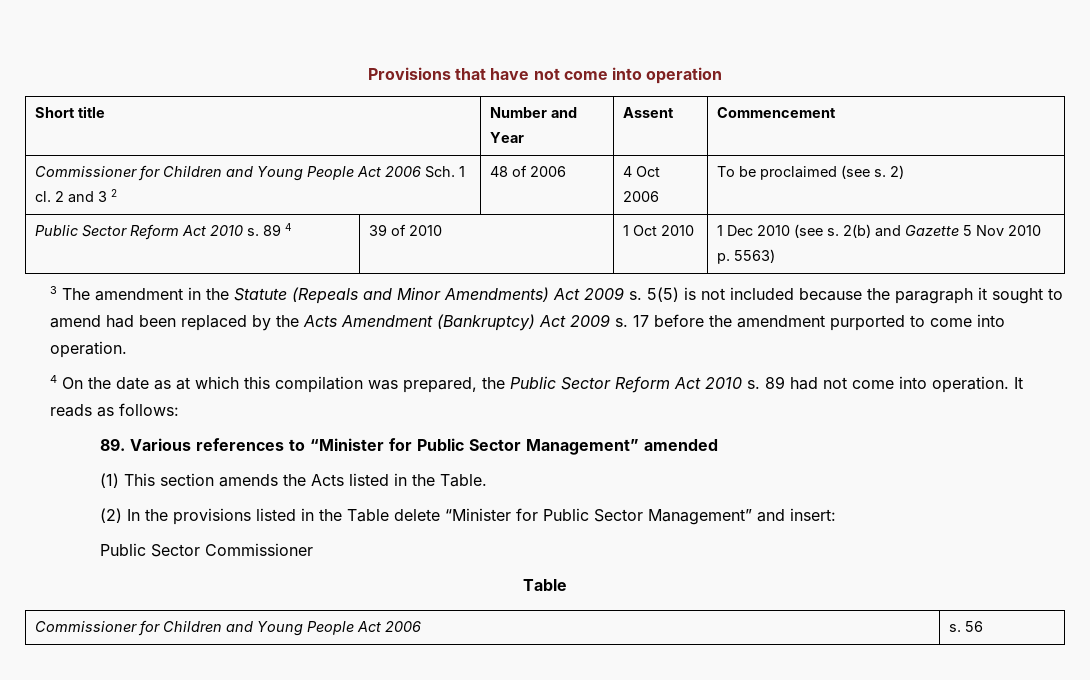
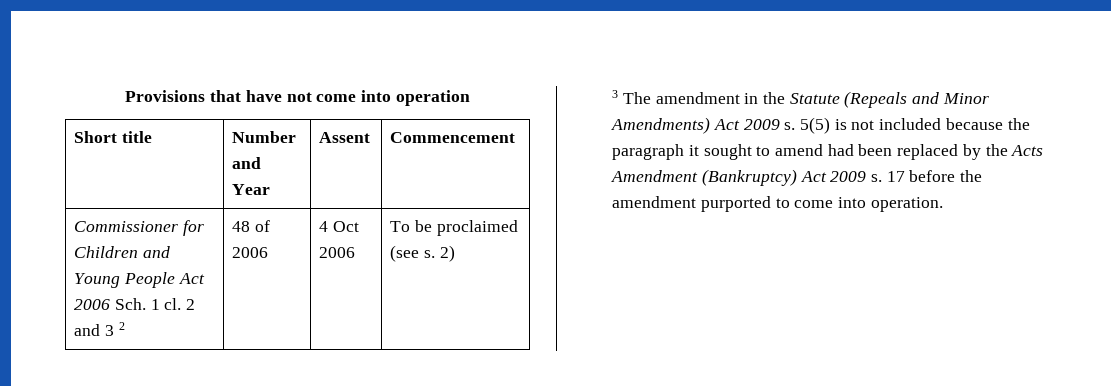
[35,223,292,240] [369,224,443,236] [623,225,695,236] [717,224,1042,238] [717,249,776,264] // Public Sector Reform Act 2010 s. 89 4 | 39 of 2010 | 1 Oct 2010 | 1 Dec 2010 (see s. 2(b) and Gazette 5 Nov 2010 p. 5563) -> (455, 253) none
[49,375,1023,393] [49,403,179,417] [99,438,718,455] [99,473,487,488] [99,508,836,525] [99,543,313,557] [523,579,567,591] [35,620,422,636] [949,621,984,632] // 4 On the date as at which this compilation was prepared, the Public Sector Reform Act 2010 s. 89 had not come into operation. It reads as follows: // 89. Various references to “Minister for Public Sector Management” amended // (1) This section amends the Acts listed in the Table. // (2) In the provisions listed in the Table delete “Minister for Public Sector Management” and insert: // Public Sector Commissioner // Table // Commissioner for Children and Young People Act 2006 | s. 56 -> (943, 204) none

